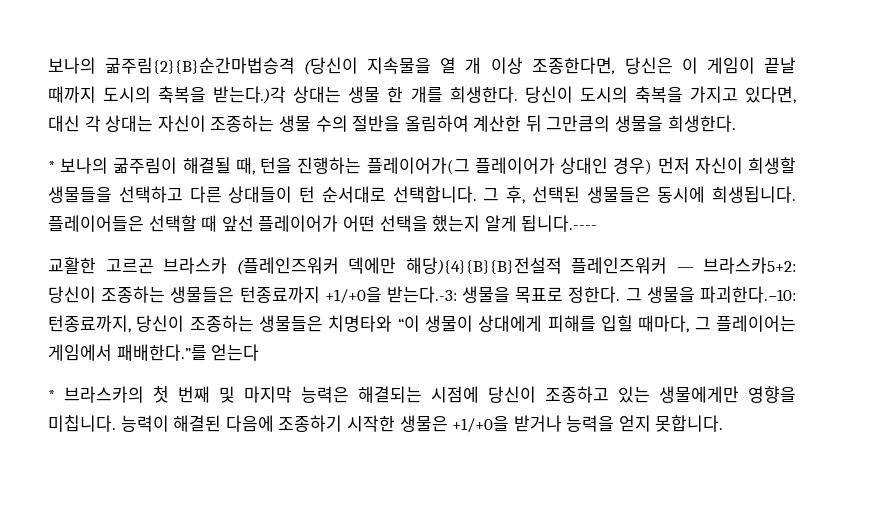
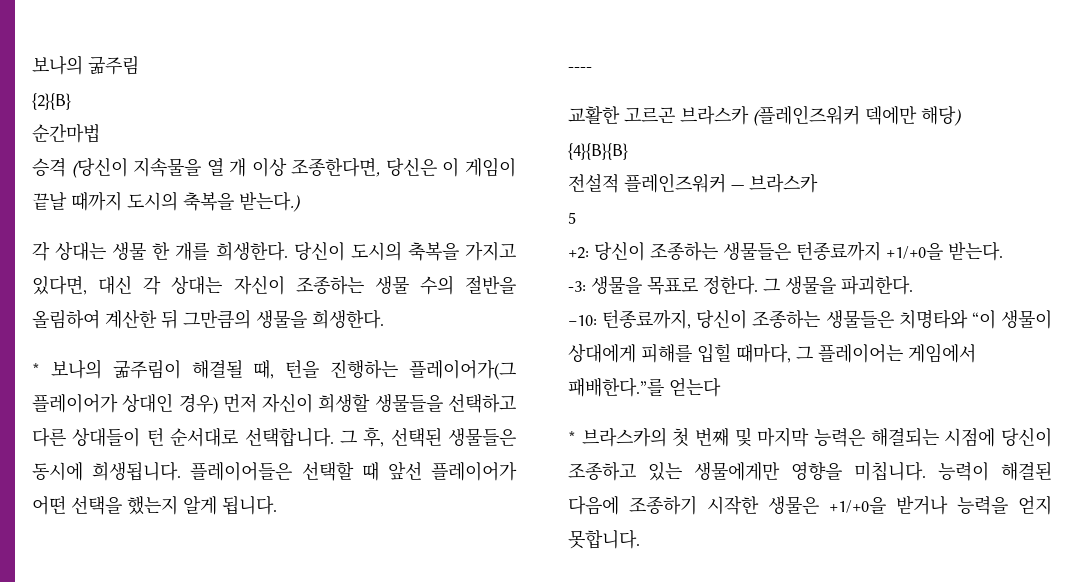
[48,57,296,74] 보나의 굶주림{2}{B}순간마법승격 -> [32,55,139,75] [32,93,71,110] [32,124,100,143] [32,158,66,177] 보나의 굶주림 // {2}{B} // 순간마법 // 승격
[213,86,287,104] 받는다.)각 -> [239,191,301,212] [32,242,50,261] 받는다.) // 각
[521,215,598,232] 됩니다.---- -> [222,495,277,515] [568,67,592,72] 됩니다. // ----
[405,257,796,275] 해당){4}{B}{B}전설적 플레인즈워커 — 브라스카5+2: -> [921,106,962,126] [568,143,628,160] [568,173,818,193] [568,212,576,224] [568,247,589,259] 해당) // {4}{B}{B} // 전설적 플레인즈워커 — 브라스카 // 5 // +2:
[386,286,457,303] 받는다.-3: -> [948,241,1003,261] [568,281,586,292] 받는다. // -3:
[699,286,796,303] 파괴한다.−10: -> [841,275,913,295] [568,315,597,326] 파괴한다. // −10:

